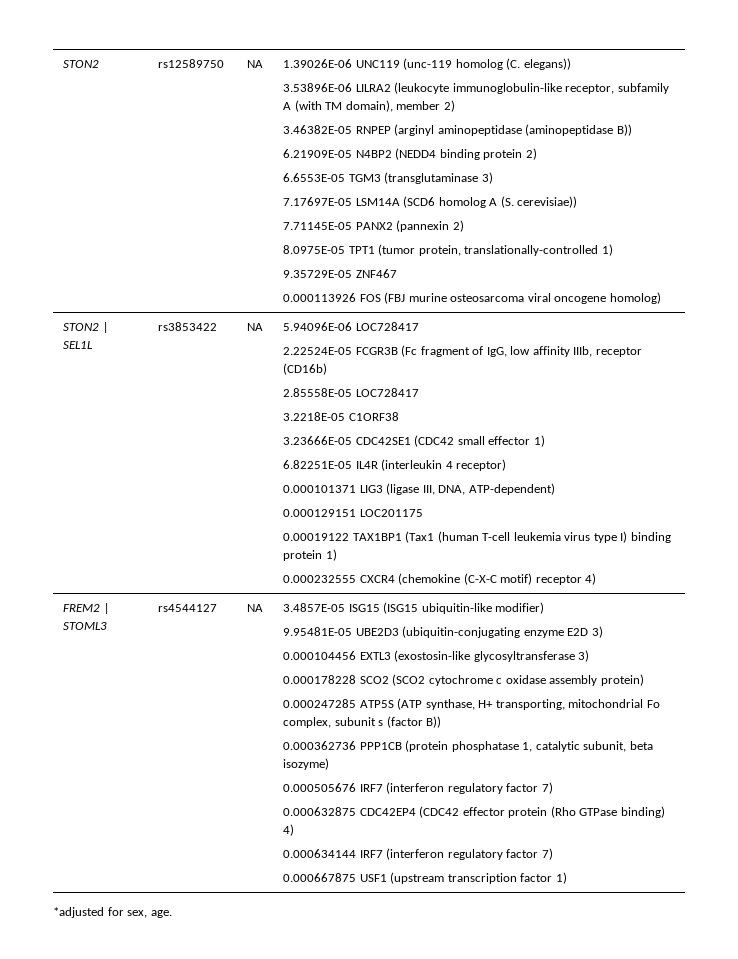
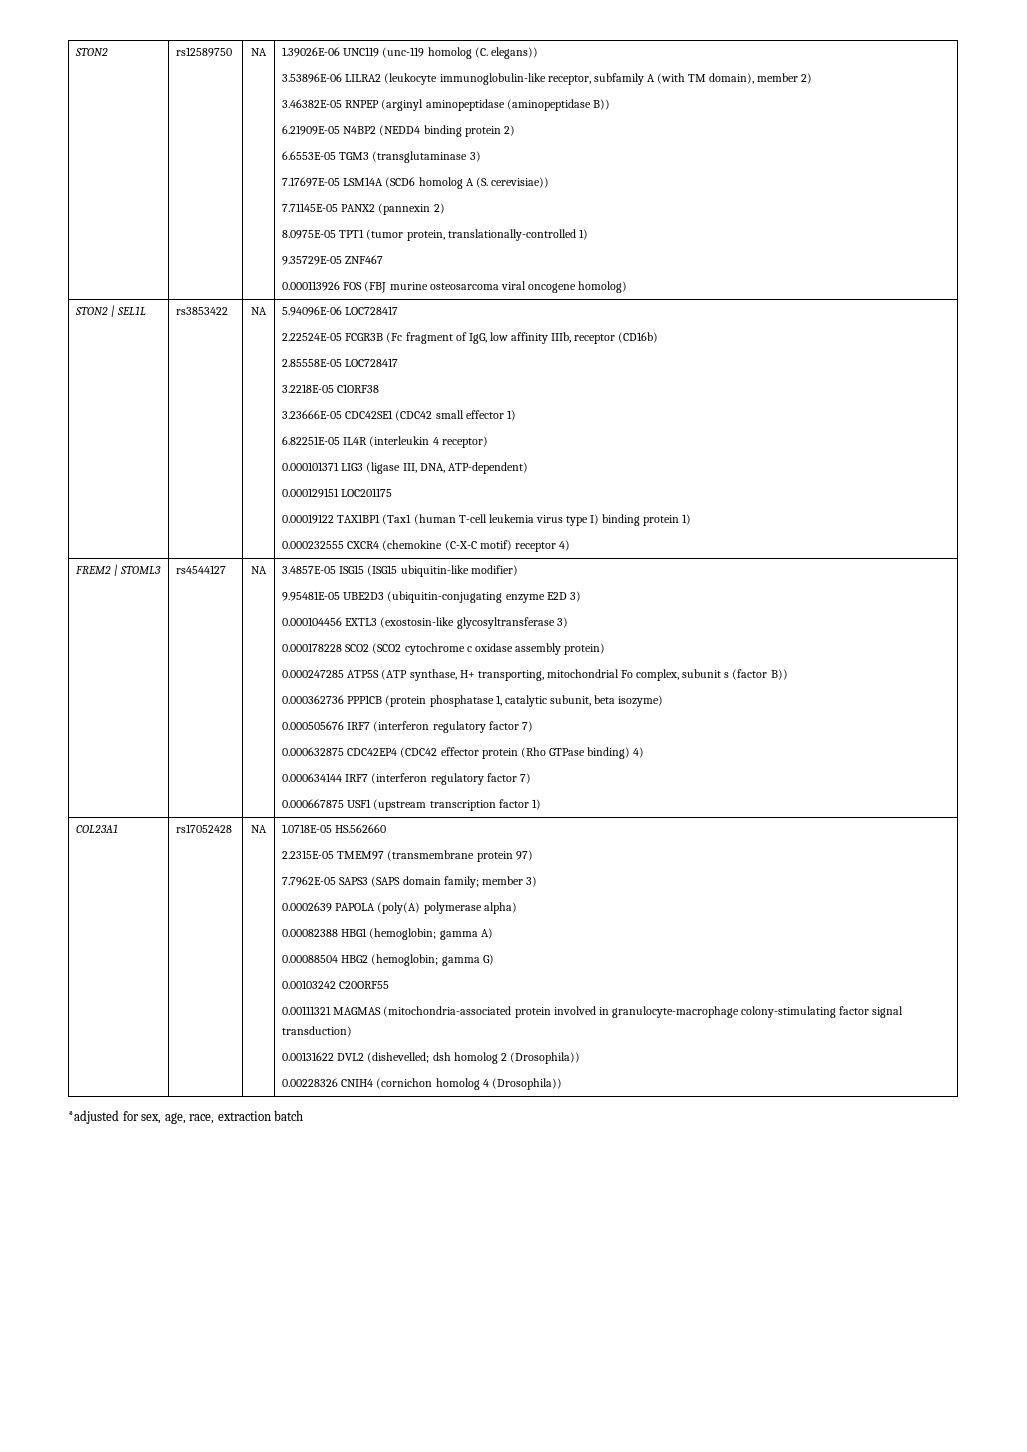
(567, 878) none -> [76,824,119,833] [176,824,233,833] [251,825,267,833] [282,824,387,833] [282,850,533,862] [282,876,537,888] [282,902,517,914] [282,928,493,940] [282,954,494,966] [282,980,390,989] [282,1006,904,1018] [282,1026,353,1037] [282,1052,580,1064] [282,1078,562,1090] // COL23A1 | rs17052428 | NA | 1.0718E-05 HS.562660 // 2.2315E-05 TMEM97 (transmembrane protein 97) // 7.7962E-05 SAPS3 (SAPS domain family; member 3) // 0.0002639 PAPOLA (poly(A) polymerase alpha) // 0.00082388 HBG1 (hemoglobin; gamma A) // 0.00088504 HBG2 (hemoglobin; gamma G) // 0.00103242 C20ORF55 // 0.00111321 MAGMAS (mitochondria-associated protein involved in granulocyte-macrophage colony-stimulating factor signal transduction) // 0.00131622 DVL2 (dishevelled; dsh homolog 2 (Drosophila)) // 0.00228326 CNIH4 (cornichon homolog 4 (Drosophila))
[150,910,172,918] age. -> [164,1110,304,1124] age, race, extraction batch

